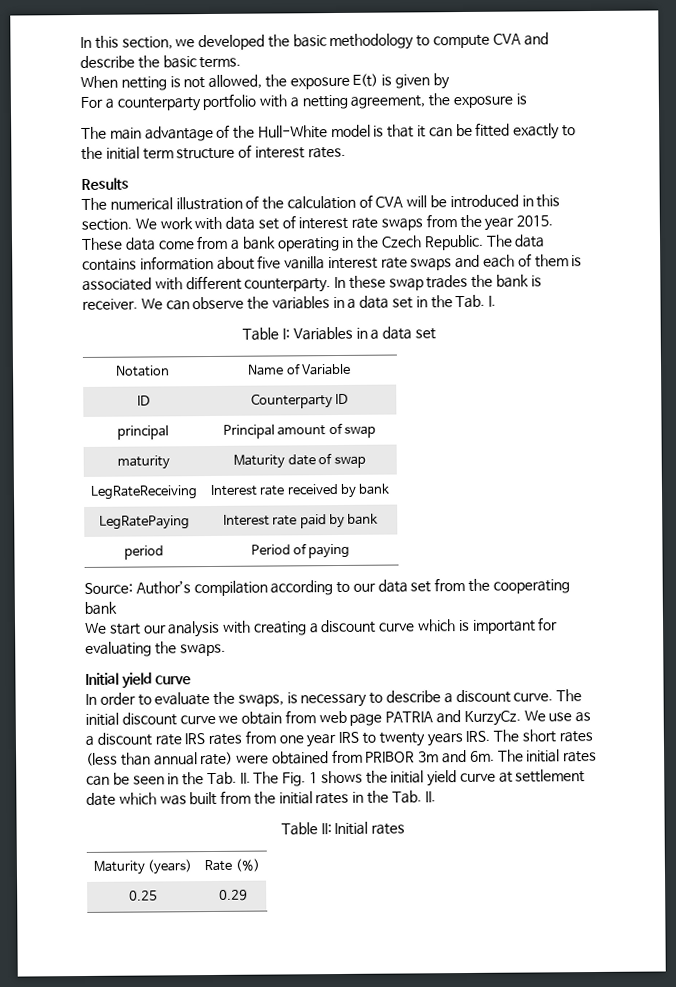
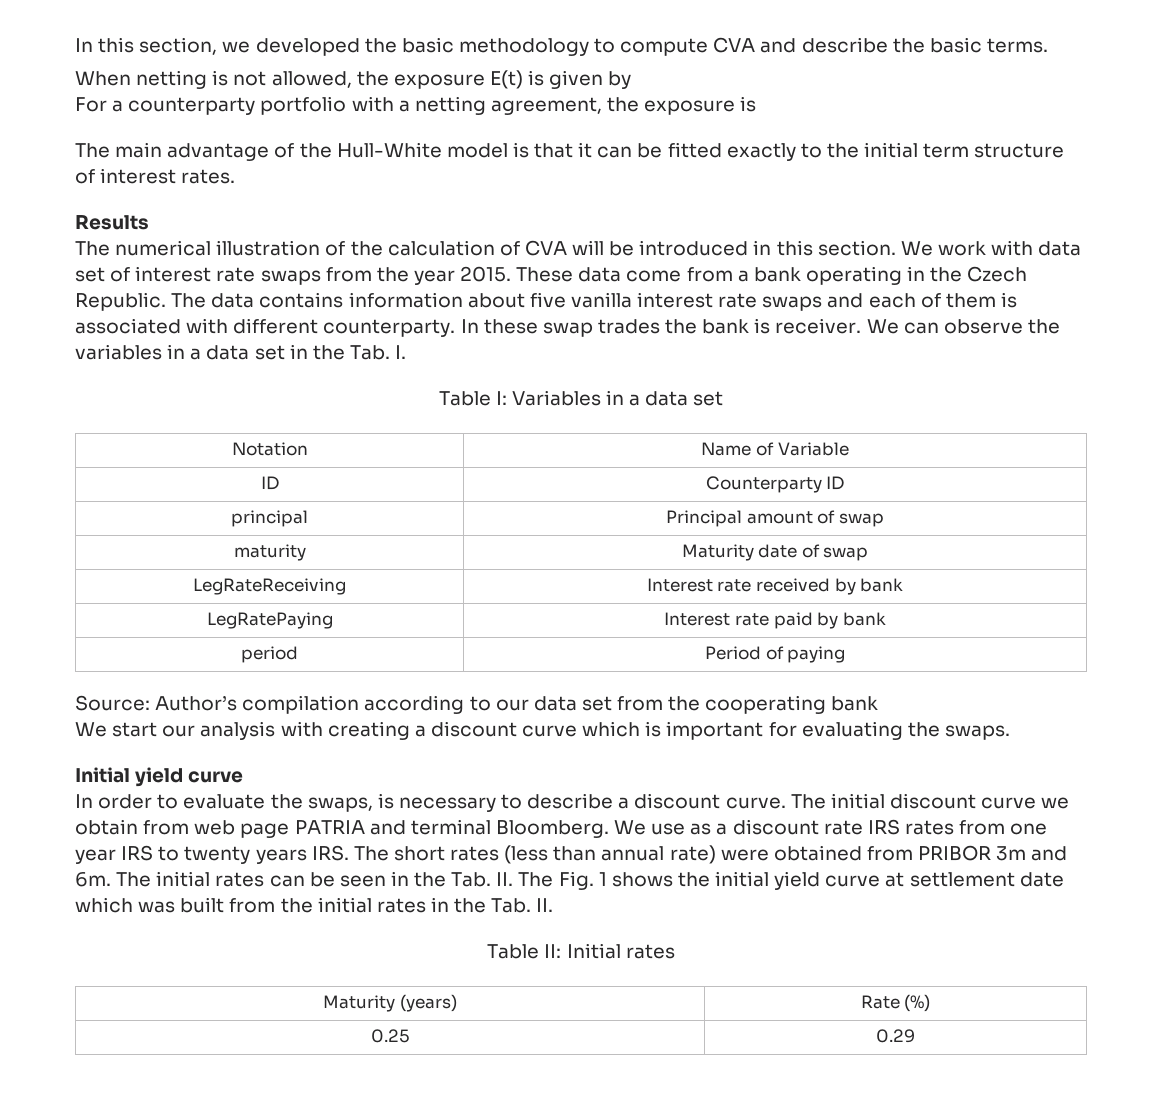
[463,710,521,727] KurzyCz. -> [410,819,609,838] terminal Bloomberg.

